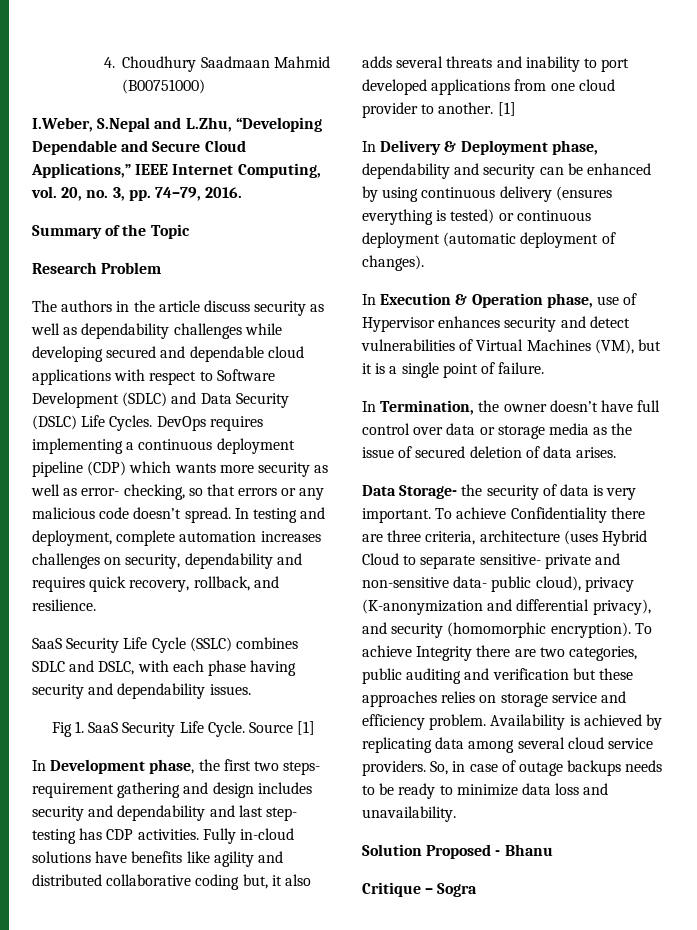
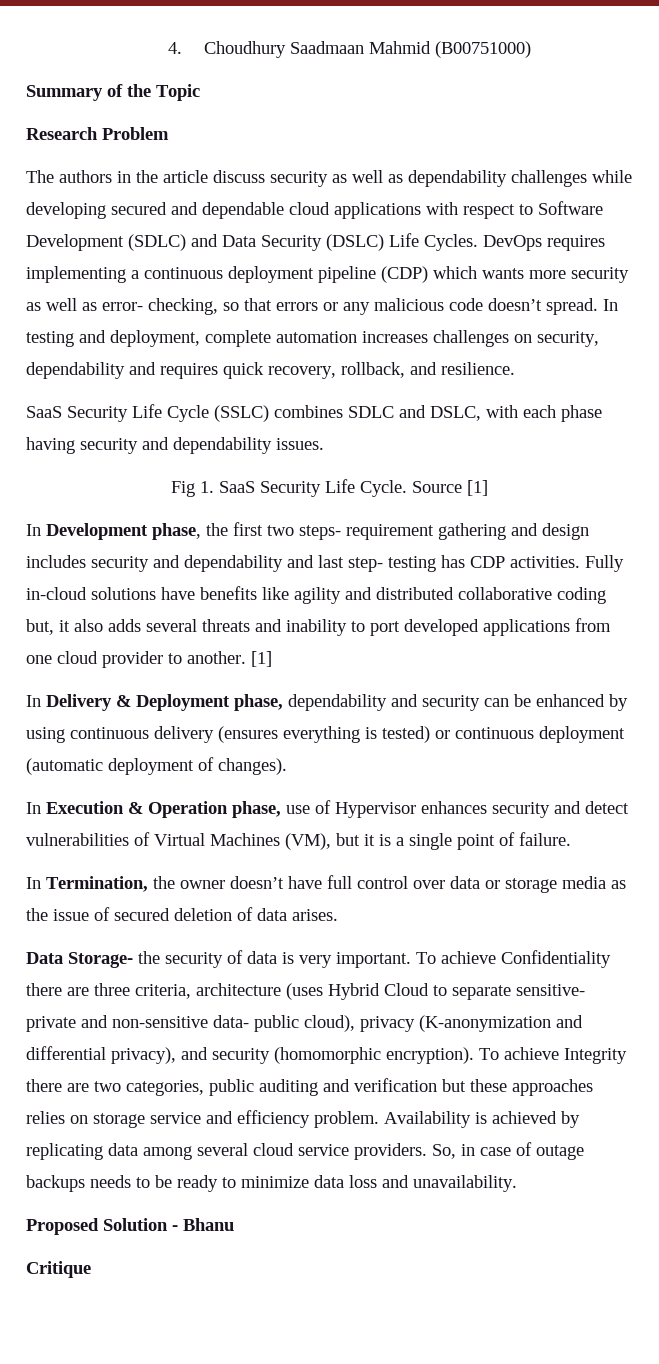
[32,117,322,132] [32,140,246,155] [31,163,321,178] [31,186,243,201] // I.Weber, S.Nepal and L.Zhu, “Developing Dependable and Secure Cloud Applications,” IEEE Internet Computing, vol. 20, no. 3, pp. 74–79, 2016. -> (531, 49) none
[362,844,492,859] Solution Proposed -> [26,1218,168,1235] Proposed Solution
[425,883,478,897] – Sogra -> (91, 1269) none

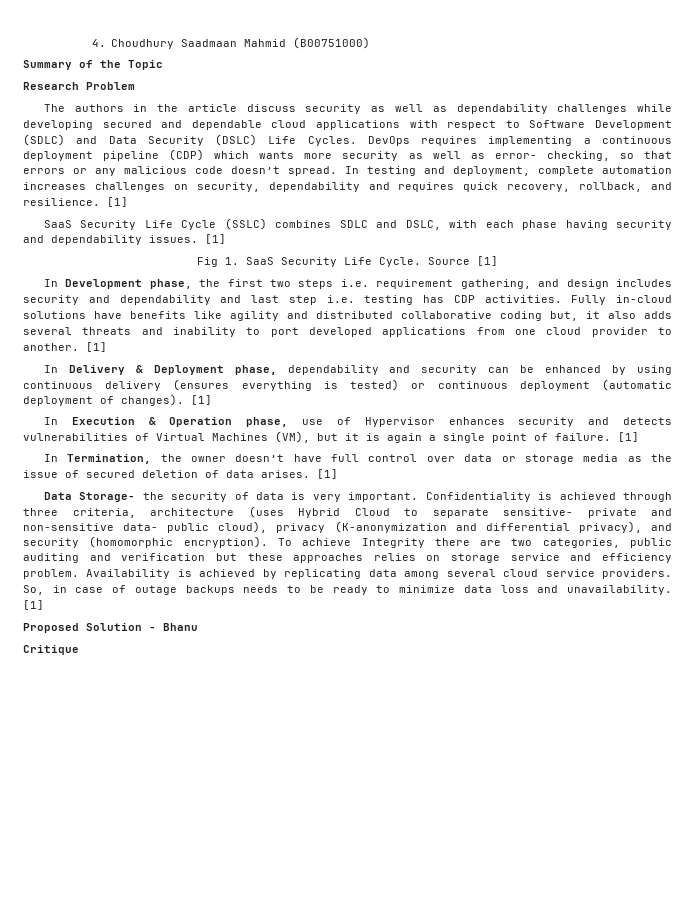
(515, 368) none -> [107,197,128,207] [1]
(324, 444) none -> [205,234,226,244] [1]
[299,523,506,540] steps- requirement gathering -> [298,279,531,289] steps i.e. requirement gathering,
[348,557,383,572] step- -> [288,295,355,305] step i.e.
(287, 766) none -> [191,395,212,405] [1]
[585,801,629,814] detect -> [623,417,672,425] detects
(391, 840) none -> [387,433,422,443] again
(571, 839) none -> [618,432,639,442] [1]
(338, 915) none -> [317,469,338,479] [1]
[416,950,611,968] [26,983,89,996] To achieve Confidentiality there are -> [425,492,672,502] Confidentiality is achieved through
(517, 1183) none -> [23,600,44,610] [1]

